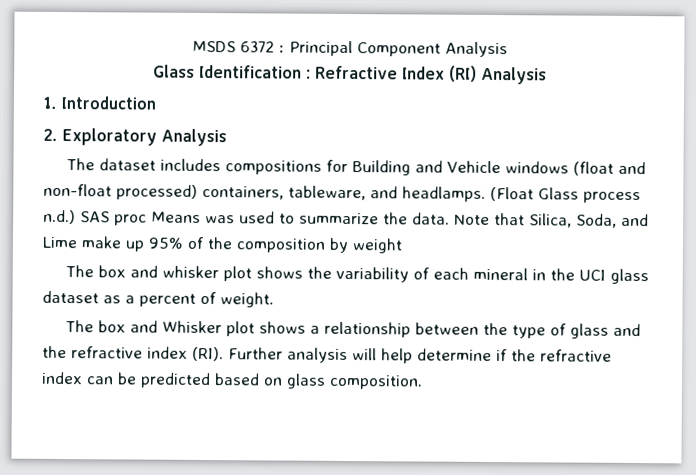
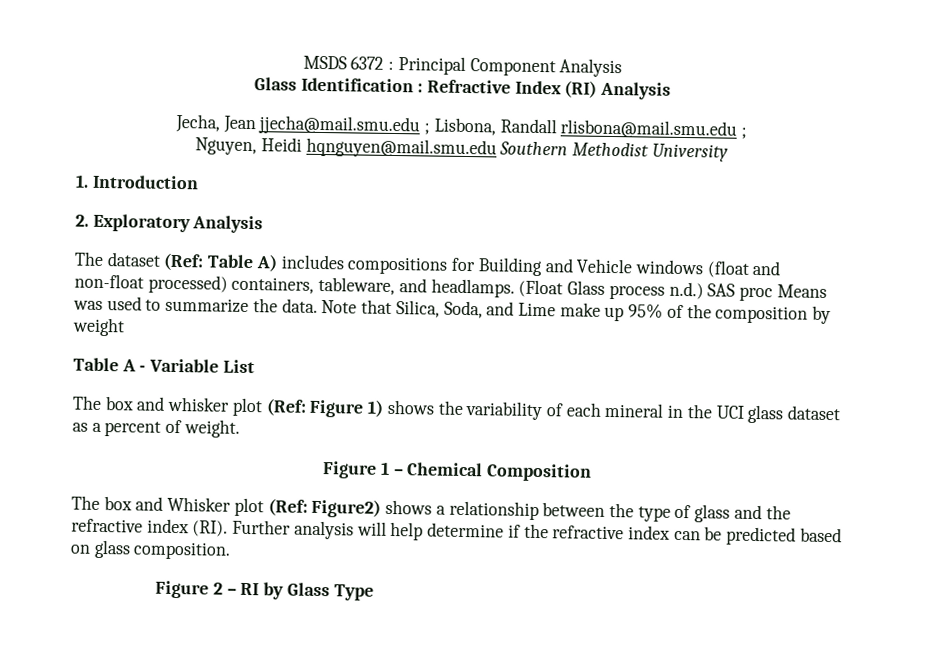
(547, 75) none -> [174,113,748,139] [195,137,728,162] // Jecha, Jean jjecha@mail.smu.edu ; Lisbona, Randall rlisbona@mail.smu.edu ; // Nguyen, Heidi hqnguyen@mail.smu.edu Southern Methodist University
(156, 164) none -> [163,252,278,272] (Ref: Table A)
(402, 246) none -> [73,357,255,374] // Table A - Variable List
(252, 274) none -> [265,398,385,418] (Ref: Figure 1)
(274, 300) none -> [322,461,592,482] // Figure 1 – Chemical Composition
(255, 329) none -> [267,498,382,518] (Ref: Figure2)
(423, 382) none -> [155,580,374,601] // Figure 2 – RI by Glass Type

